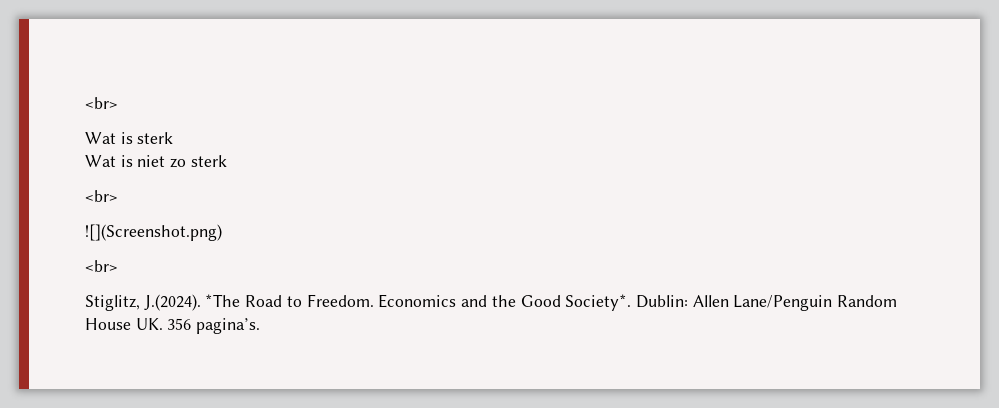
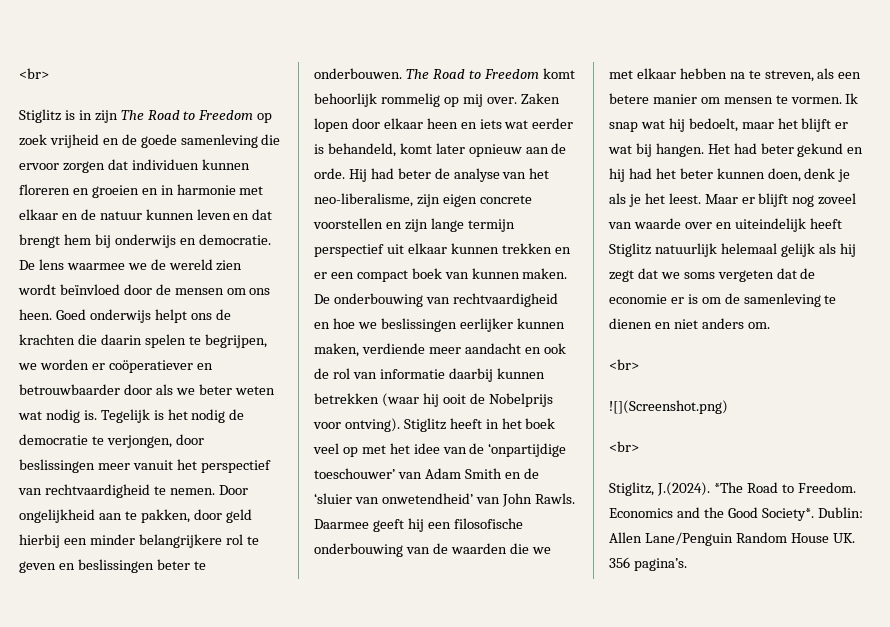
[85,97,118,109] [85,132,174,144] [85,155,227,168] <br> // Wat is sterk // Wat is niet zo sterk -> [19,68,49,79] [19,109,273,123] [19,134,281,148] [19,159,250,173] [19,184,264,198] [19,209,273,220] [19,234,271,248] [19,259,243,271] [18,284,271,295] [19,309,231,323] [19,334,267,348] [18,359,213,373] [19,384,275,395] [18,409,245,423] [19,434,204,448] [19,459,271,473] [18,484,248,498] [19,509,252,523] [19,534,259,548] [19,559,206,573] [314,68,575,79] [314,93,560,107] [314,118,574,132] [314,143,567,157] [314,168,550,182] [314,193,532,207] [313,218,515,232] [314,243,571,257] [314,268,568,282] [314,293,558,307] [314,318,565,332] [314,343,566,357] [314,368,545,382] [314,393,553,407] [313,418,556,432] [313,443,567,457] [314,468,539,479] [314,493,575,507] [314,518,523,532] [314,543,551,557] [609,68,862,82] [609,93,859,104] [609,118,849,132] [608,143,864,157] [609,168,851,182] [609,193,857,207] [608,218,842,232] [609,243,856,257] [609,268,816,282] [609,293,837,307] [609,318,770,329] <br> // Stiglitz is in zijn The Road to Freedom op zoek vrijheid en de goede samenleving die ervoor zorgen dat individuen kunnen floreren en groeien en in harmonie met elkaar en de natuur kunnen leven en dat brengt hem bij onderwijs en democratie. De lens waarmee we de wereld zien wordt beïnvloed door de mensen om ons heen. Goed onderwijs helpt ons de krachten die daarin spelen te begrijpen, we worden er coöperatiever en betrouwbaarder door als we beter weten wat nodig is. Tegelijk is het nodig de democratie te verjongen, door beslissingen meer vanuit het perspectief van rechtvaardigheid te nemen. Door ongelijkheid aan te pakken, door geld hierbij een minder belangrijkere rol te geven en beslissingen beter te onderbouwen. The Road to Freedom komt behoorlijk rommelig op mij over. Zaken lopen door elkaar heen en iets wat eerder is behandeld, komt later opnieuw aan de orde. Hij had beter de analyse van het neo-liberalisme, zijn eigen concrete voorstellen en zijn lange termijn perspectief uit elkaar kunnen trekken en er een compact boek van kunnen maken. De onderbouwing van rechtvaardigheid en hoe we beslissingen eerlijker kunnen maken, verdiende meer aandacht en ook de rol van informatie daarbij kunnen betrekken (waar hij ooit de Nobelprijs voor ontving). Stiglitz heeft in het boek veel op met het idee van de ‘onpartijdige toeschouwer’ van Adam Smith en de ‘sluier van onwetendheid’ van John Rawls. Daarmee geeft hij een filosofische onderbouwing van de waarden die we met elkaar hebben na te streven, als een betere manier om mensen te vormen. Ik snap wat hij bedoelt, maar het blijft er wat bij hangen. Het had beter gekund en hij had het beter kunnen doen, denk je als je het leest. Maar er blijft nog zoveel van waarde over en uiteindelijk heeft Stiglitz natuurlijk helemaal gelijk als hij zegt dat we soms vergeten dat de economie er is om de samenleving te dienen en niet anders om.

